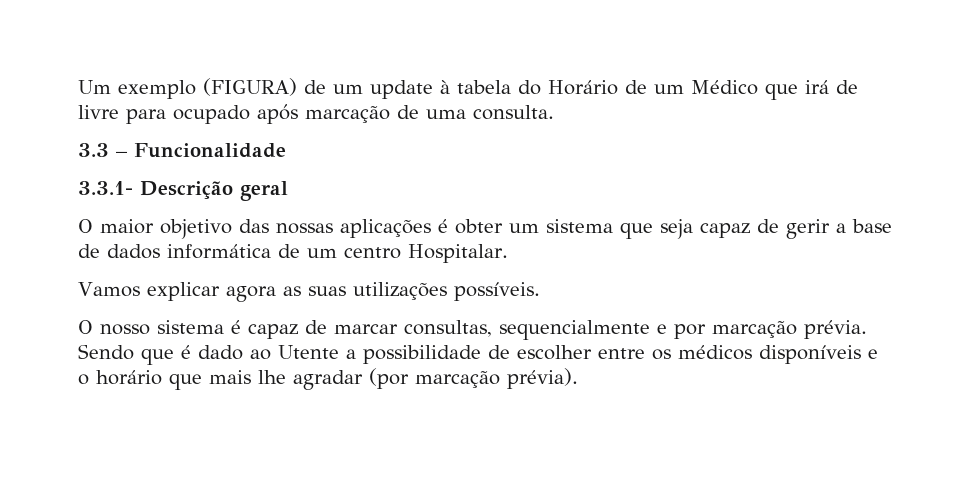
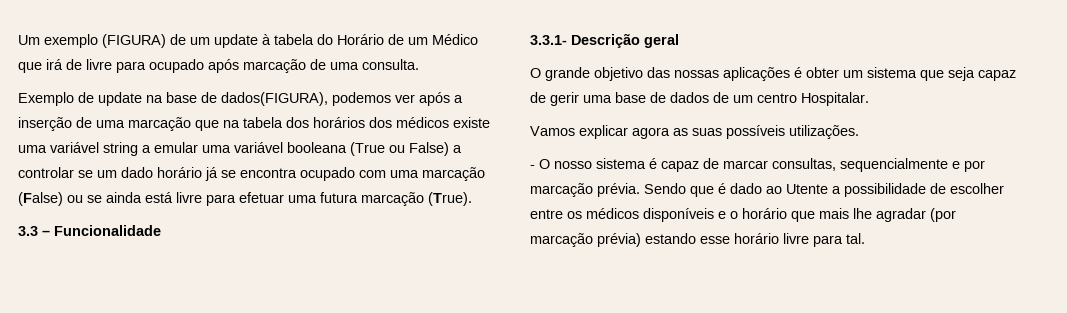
(554, 112) none -> [18,92,463,106] [18,117,490,131] [18,142,462,156] [18,167,485,181] [18,192,472,206] // Exemplo de update na base de dados(FIGURA), podemos ver após a inserção de uma marcação que na tabela dos horários dos médicos existe uma variável string a emular uma variável booleana (True ou False) a controlar se um dado horário já se encontra ocupado com uma marcação (False) ou se ainda está livre para efetuar uma futura marcação (True).
[100,219,154,234] maior -> [545,67,590,81] grande
[836,223,846,233] a -> [583,95,612,103] uma
[167,244,271,259] informática -> (709, 97) none
[352,282,540,301] utilizações possíveis. // -> [726,125,859,139] [530,165,535,169] possíveis utilizações. // -
[507,368,578,389] prévia). -> [597,233,865,247] prévia) estando esse horário livre para tal.

